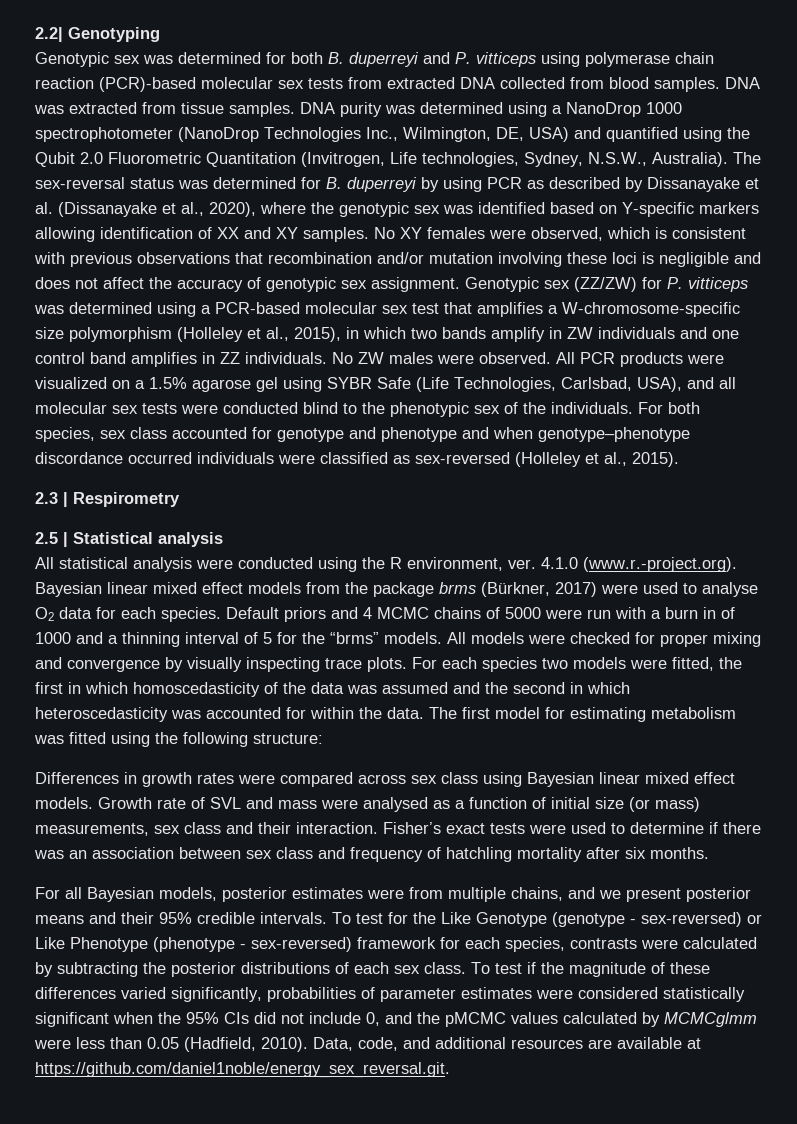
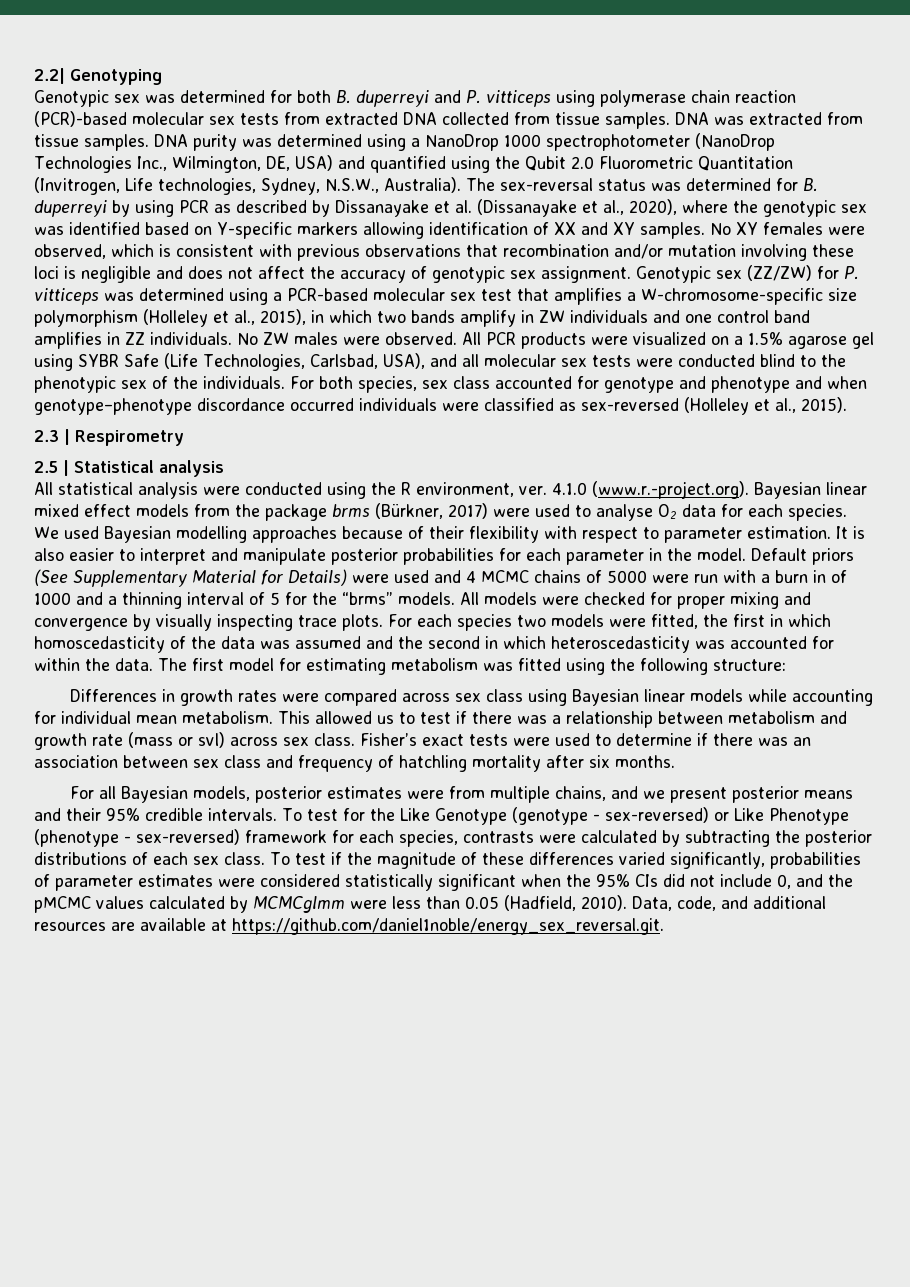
[609,77,649,89] blood -> [555,112,600,125] tissue
[226,607,326,622] Default priors -> [34,526,865,543] [34,548,854,565] [34,569,429,587] We used Bayesian modelling approaches because of their flexibility with respect to parameter estimation. It is also easier to interpret and manipulate posterior probabilities for each parameter in the model. Default priors (See Supplementary Material for Details) were used
[645,772,735,784] [35,797,700,812] [35,822,378,836] mixed effect models. Growth rate of SVL and mass were analysed as a function of initial size (or mass) measurements, sex class and their interaction. -> [690,689,874,706] [34,711,847,728] [34,732,355,750] models while accounting for individual mean metabolism. This allowed us to test if there was a relationship between metabolism and growth rate (mass or svl) across sex class.

